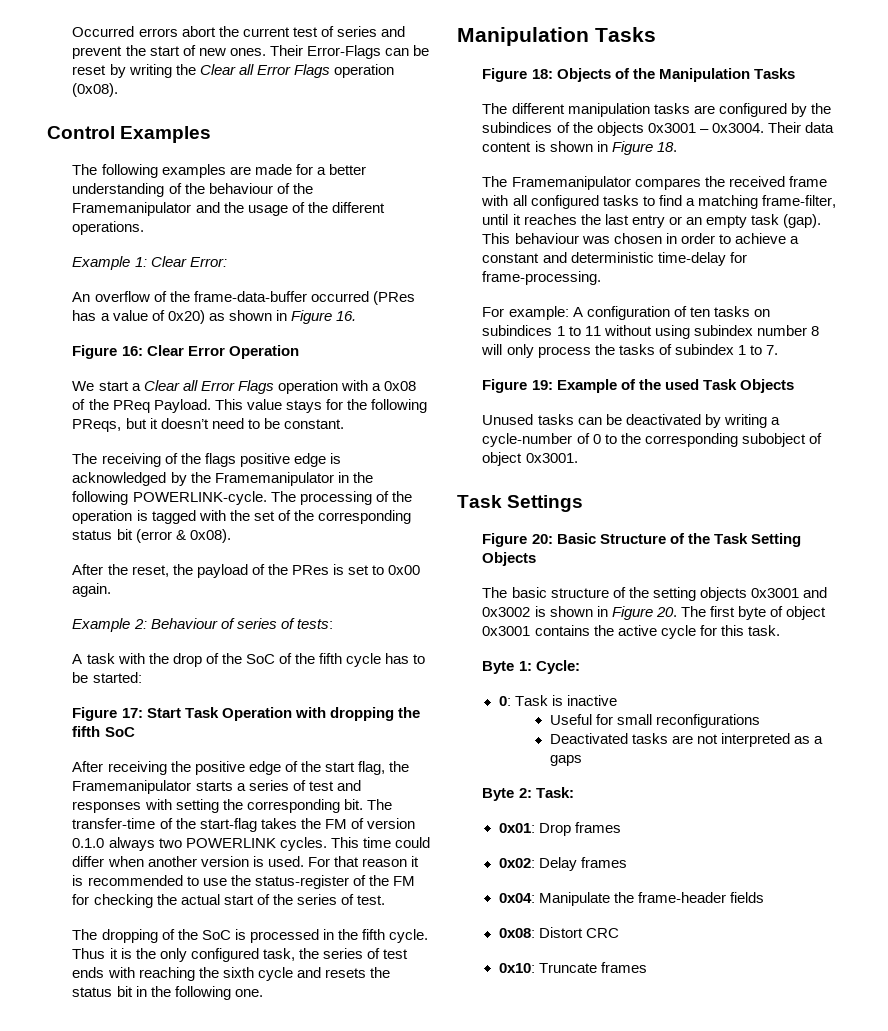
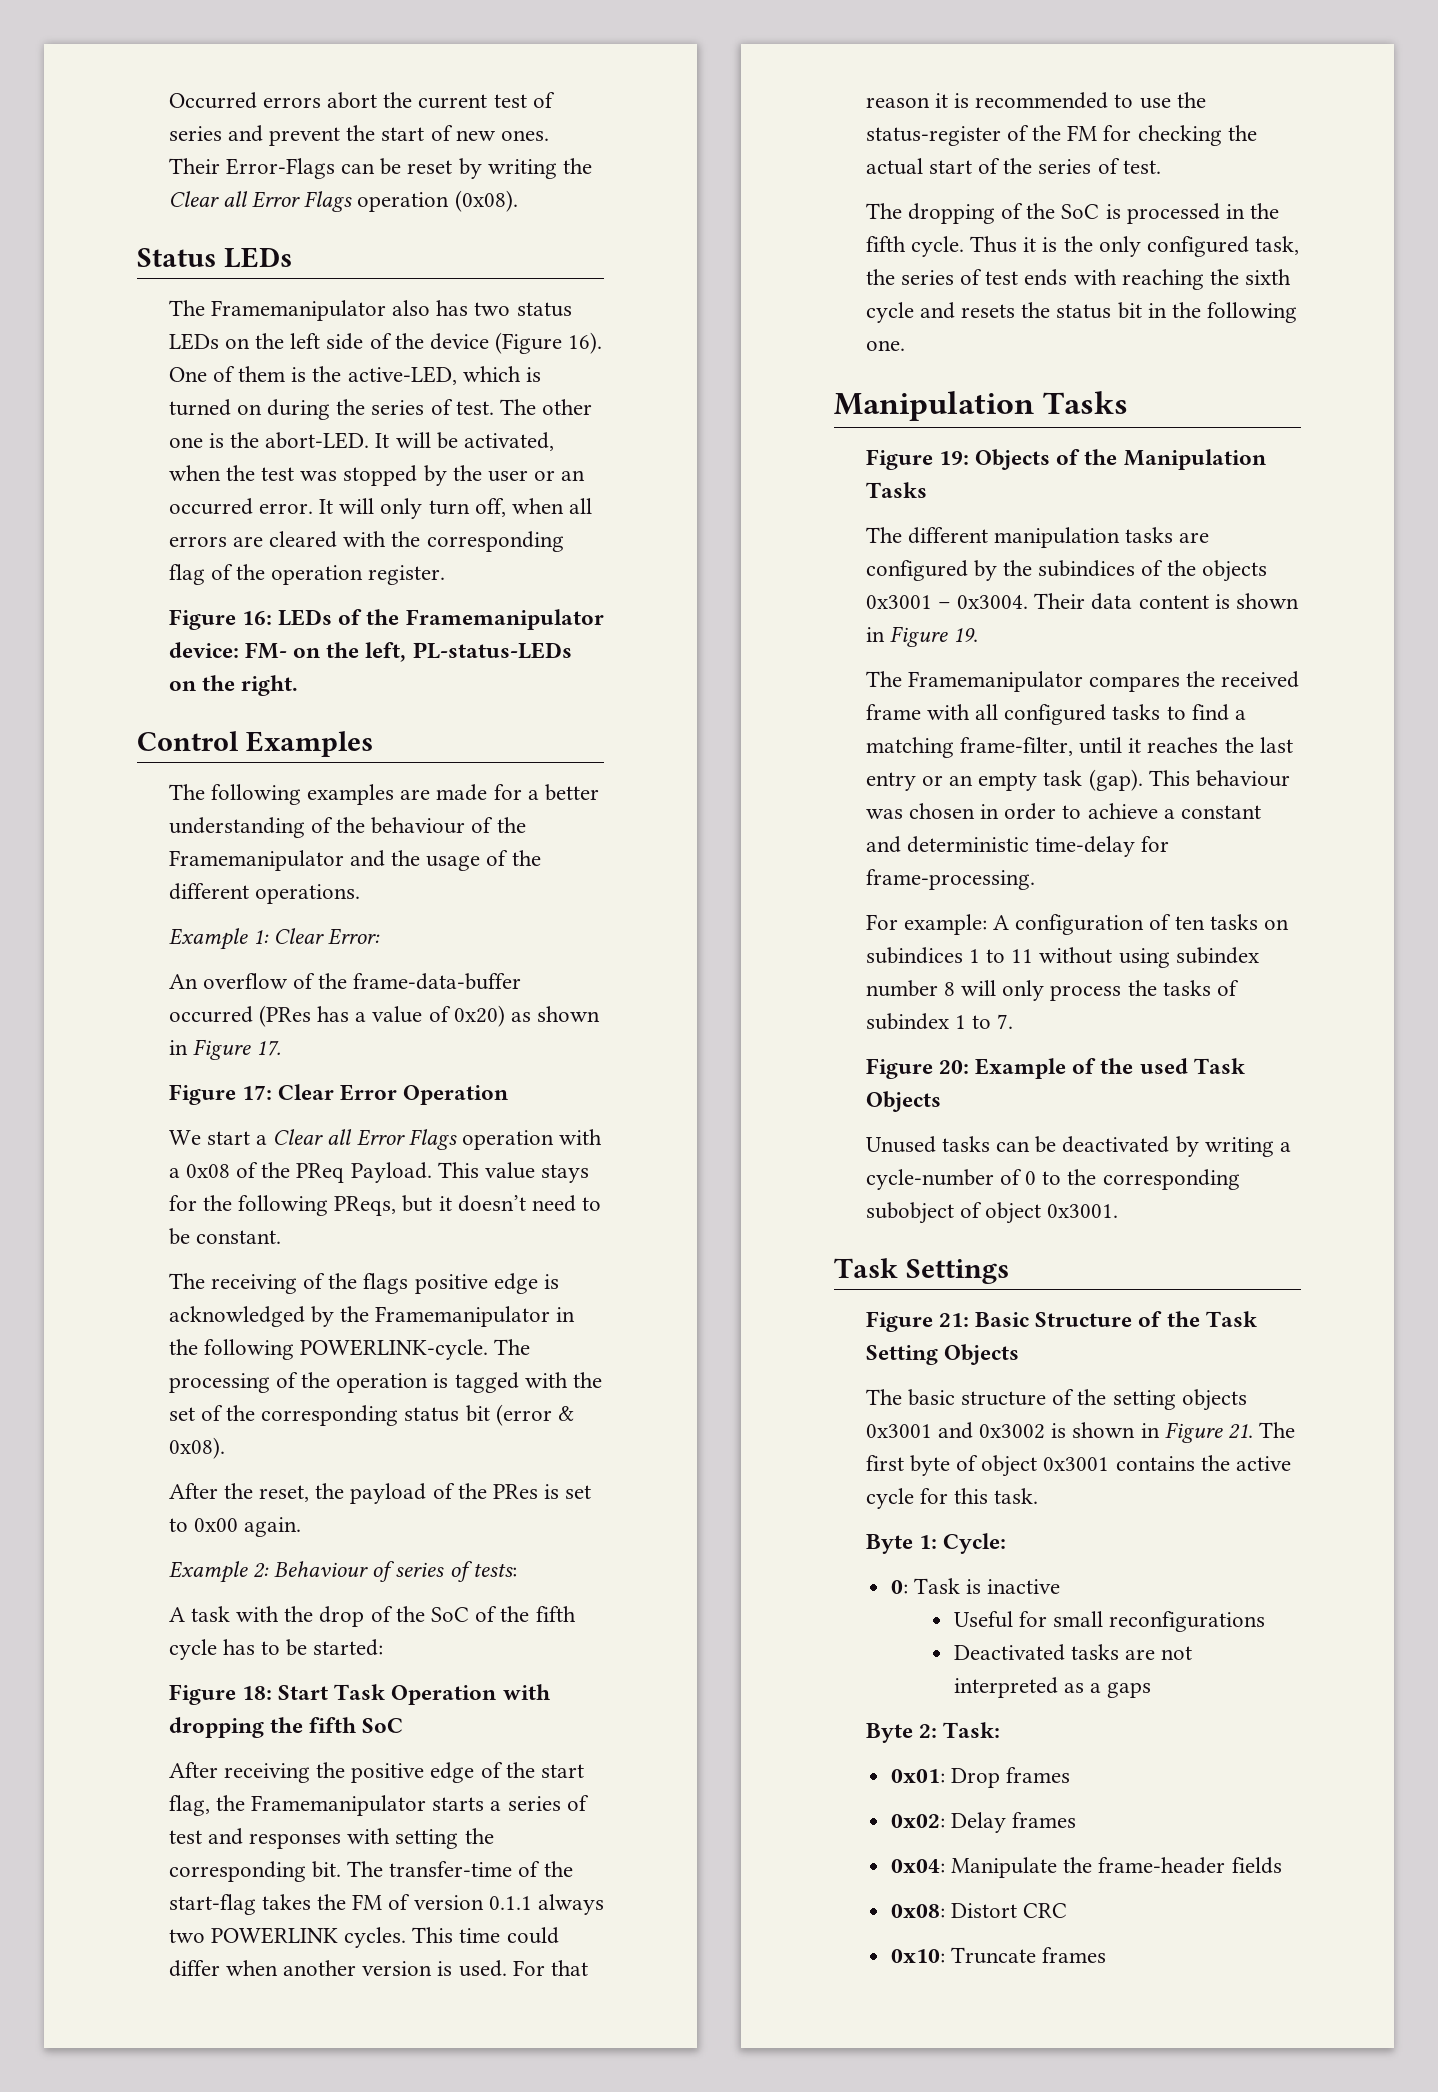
(119, 90) none -> [137,247,292,268] [168,300,572,321] [168,332,603,354] [168,366,541,385] [168,399,593,420] [168,432,554,451] [168,465,586,486] [168,498,593,519] [168,531,564,552] [168,564,446,585] [168,609,604,630] [168,642,572,662] [168,675,298,696] // Status LEDs // The Framemanipulator also has two status LEDs on the left side of the device (Figure 16). One of them is the active-LED, which is turned on during the series of test. The other one is the abort-LED. It will be activated, when the test was stopped by the user or an occurred error. It will only turn off, when all errors are cleared with the corresponding flag of the operation register. // Figure 16: LEDs of the Framemanipulator device: FM- on the left, PL-status-LEDs on the right.
[335,311,356,321] [72,345,143,359] 16. // Figure 16: -> [255,1040,281,1056] [168,1084,272,1105] 17. // Figure 17:
[121,708,143,718] 17: -> [241,1686,272,1700] 18:
[72,838,105,848] 0.1.0 -> [488,1896,532,1910] 0.1.1
[531,69,553,79] 18: -> [938,451,969,465] 19:
[656,142,677,152] 18. -> [952,627,978,642] 19.
[531,380,553,390] 19: -> [938,1060,969,1074] 20:
[531,534,553,544] 20: -> [938,1313,969,1327] 21:
[655,607,677,617] 20. -> [1227,1423,1253,1439] 21.

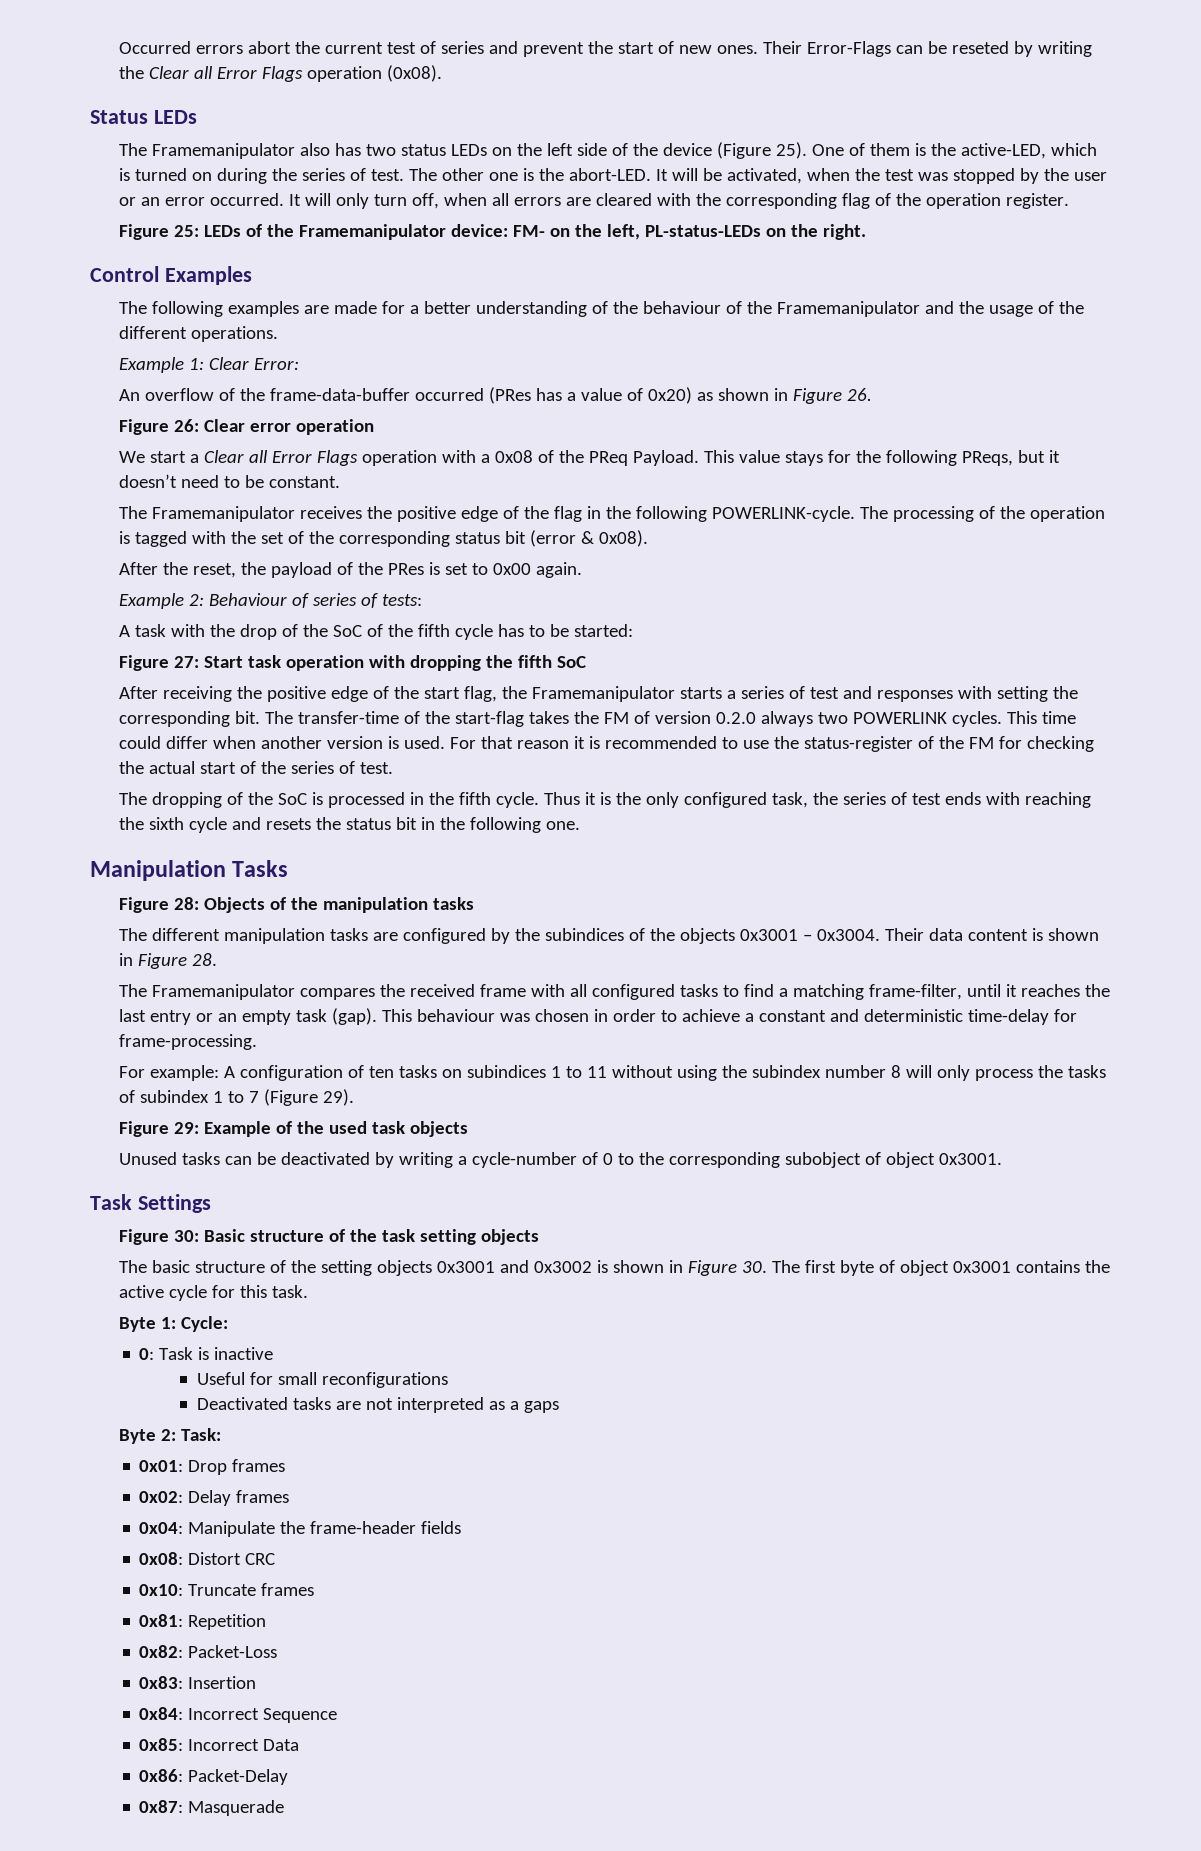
[407,160,453,174] reset -> [951,41,1009,54] reseted
[568,332,603,354] 16). -> [775,142,807,159] 25).
[168,498,313,515] occurred error. -> [164,193,284,206] error occurred.
[241,611,272,625] 16: -> [173,225,199,237] 25:
[255,1040,281,1056] [168,1084,509,1105] 17. // Figure 17: Clear Error Operation -> [846,388,872,401] [118,419,374,435] 26. // Figure 26: Clear error operation
[210,1273,559,1294] [168,1306,551,1327] receiving of the flags positive edge is acknowledged by the Framemanipulator -> [151,506,582,522] Framemanipulator receives the positive edge of the flag
[241,1684,497,1705] 18: Start Task Operation -> [173,655,364,671] 27: Start task operation
[488,1896,532,1910] 0.1.1 -> [715,712,756,724] 0.2.0
[938,451,969,465] 19: -> [173,897,199,910] 28:
[1123,449,1266,470] [865,482,927,498] Manipulation Tasks -> [322,897,474,913] manipulation tasks
[952,627,978,642] 19. -> [191,953,217,966] 28.
(1170, 958) none -> [721,1065,747,1078] the
[997,1014,1014,1029] [865,1058,969,1079] 7. // Figure 20: -> [248,1089,354,1106] [118,1121,199,1137] 7 (Figure 29). // Figure 29:
[1193,1058,1245,1074] [865,1091,941,1112] Task Objects -> [371,1121,468,1137] task objects
[938,1311,1257,1327] [865,1344,1019,1365] 21: Basic Structure of the Task Setting Objects -> [173,1229,539,1245] 30: Basic structure of the task setting objects
[1227,1423,1253,1439] 21. -> [741,1261,767,1273] 30.
(1107, 1955) none -> [139,1614,267,1630] [139,1645,278,1658] [139,1676,257,1689] [139,1707,338,1723] [139,1738,300,1751] [139,1769,289,1785] [139,1800,285,1816] // 0x81: Repetition // 0x82: Packet-Loss // 0x83: Insertion // 0x84: Incorrect Sequence // 0x85: Incorrect Data // 0x86: Packet-Delay // 0x87: Masquerade

